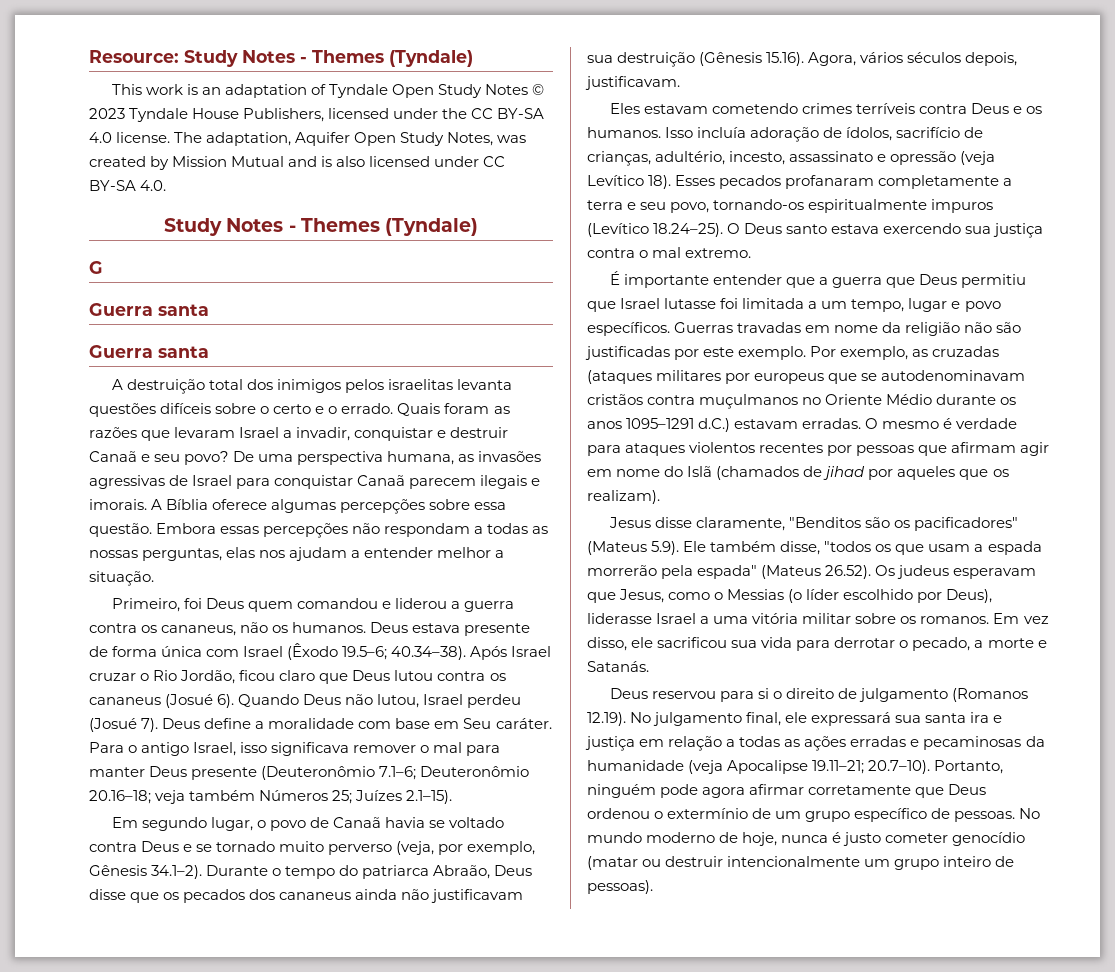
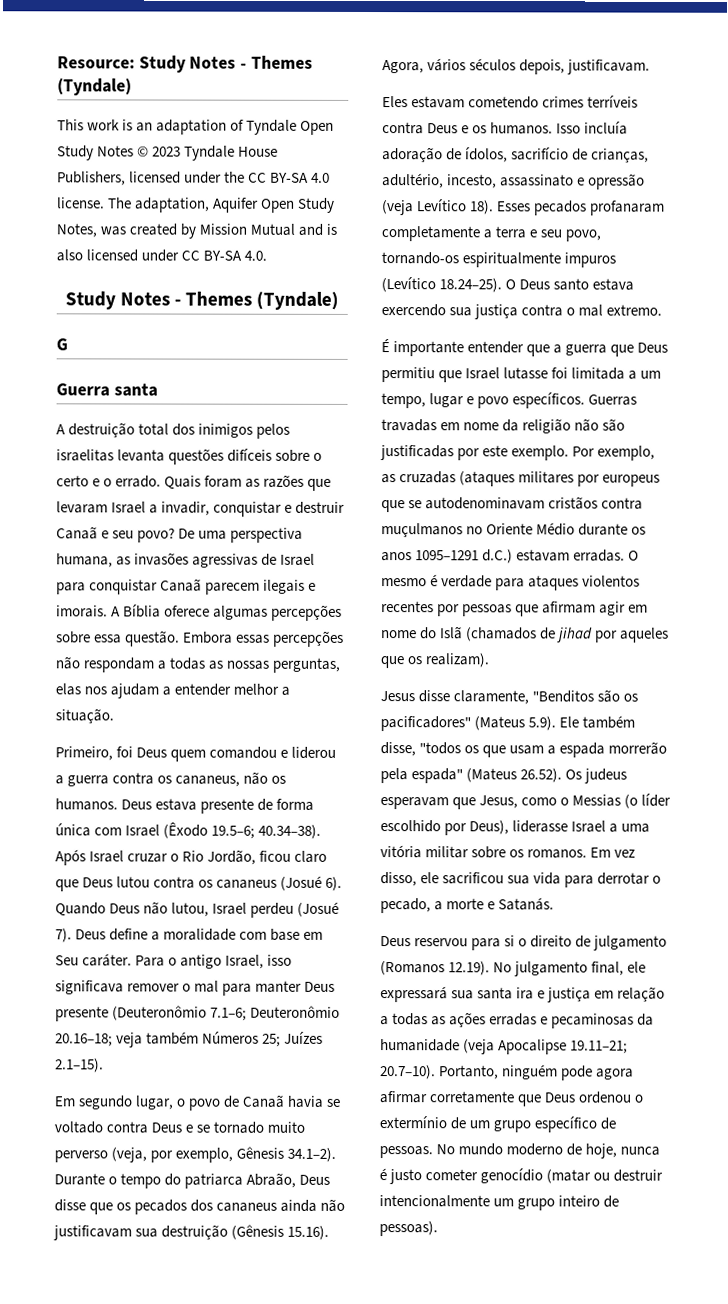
[89,345,209,358] // Guerra santa -> (158, 390) none

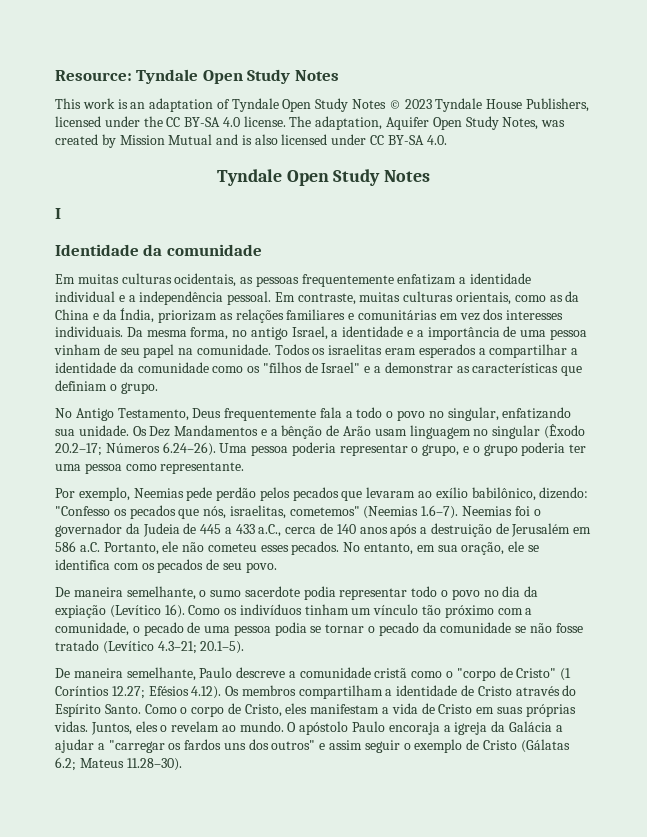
[138,55,313,73] [57,78,132,96] Study Notes - Themes (Tyndale) -> [136,69,339,84] Tyndale Open Study Notes
[64,291,340,310] [56,338,68,351] [56,383,158,397] [56,422,291,439] [56,448,323,465] [56,474,332,491] [56,501,346,517] [56,526,304,543] [56,552,316,568] [56,578,317,595] [56,604,343,621] [56,630,345,647] [55,656,341,673] [55,683,291,699] [55,708,114,724] [55,746,337,762] [55,771,287,787] [55,798,315,814] [55,822,322,839] [55,849,328,866] [55,875,343,892] [55,901,340,918] [55,928,324,943] [55,953,293,969] [55,980,336,996] [55,1005,341,1022] [55,1031,324,1048] [55,1058,104,1073] [54,1094,341,1111] [54,1121,306,1134] [54,1146,337,1163] [54,1172,331,1189] [54,1198,346,1215] [53,1224,330,1241] [382,58,651,75] [382,95,639,109] [382,121,629,135] [382,147,650,163] [382,173,646,190] [381,199,666,216] [381,226,602,242] [381,252,617,268] [381,277,635,293] [381,304,663,320] [381,339,669,357] [381,367,662,383] [381,392,638,409] [381,418,626,434] [380,445,656,461] [381,471,661,487] [381,496,644,513] [381,522,647,538] [381,549,640,564] [381,574,641,591] [381,601,649,617] [381,626,670,643] [380,653,490,669] [380,689,639,705] [380,715,636,732] [380,741,668,758] [380,768,628,784] [380,793,672,810] [380,820,651,836] [380,845,636,859] [380,872,662,888] [380,897,555,914] [380,935,668,951] [380,961,647,977] [380,986,666,1003] [380,1012,655,1029] [380,1039,629,1055] [380,1064,635,1081] [379,1091,644,1107] [379,1116,617,1133] [379,1143,661,1159] [379,1168,664,1185] [379,1195,620,1211] [379,1221,438,1237] Study Notes - Themes (Tyndale) // G // Guerra santa // A destruição total dos inimigos pelos israelitas levanta questões difíceis sobre o certo e o errado. Quais foram as razões que levaram Israel a invadir, conquistar e destruir Canaã e seu povo? De uma perspectiva humana, as invasões agressivas de Israel para conquistar Canaã parecem ilegais e imorais. A Bíblia oferece algumas percepções sobre essa questão. Embora essas percepções não respondam a todas as nossas perguntas, elas nos ajudam a entender melhor a situação. // Primeiro, foi Deus quem comandou e liderou a guerra contra os cananeus, não os humanos. Deus estava presente de forma única com Israel (Êxodo 19.5–6; 40.34–38). Após Israel cruzar o Rio Jordão, ficou claro que Deus lutou contra os cananeus (Josué 6). Quando Deus não lutou, Israel perdeu (Josué 7). Deus define a moralidade com base em Seu caráter. Para o antigo Israel, isso significava remover o mal para manter Deus presente (Deuteronômio 7.1–6; Deuteronômio 20.16–18; veja também Números 25; Juízes 2.1–15). // Em segundo lugar, o povo de Canaã havia se voltado contra Deus e se tornado muito perverso (veja, por exemplo, Gênesis 34.1–2). Durante o tempo do patriarca Abraão, Deus disse que os pecados dos cananeus ainda não justificavam sua destruição (Gênesis 15.16). Agora, vários séculos depois, justificavam. // Eles estavam cometendo crimes terríveis contra Deus e os humanos. Isso incluía adoração de ídolos, sacrifício de crianças, adultério, incesto, assassinato e opressão (veja Levítico 18). Esses pecados profanaram completamente a terra e seu povo, tornando-os espiritualmente impuros (Levítico 18.24–25). O Deus santo estava exercendo sua justiça contra o mal extremo. // É importante entender que a guerra que Deus permitiu que Israel lutasse foi limitada a um tempo, lugar e povo específicos. Guerras travadas em nome da religião não são justificadas por este exemplo. Por exemplo, as cruzadas (ataques militares por europeus que se autodenominavam cristãos contra muçulmanos no Oriente Médio durante os anos 1095–1291 d.C.) estavam erradas. O mesmo é verdade para ataques violentos recentes por pessoas que afirmam agir em nome do Islã (chamados de jihad por aqueles que os realizam). // Jesus disse claramente, "Benditos são os pacificadores" (Mateus 5.9). Ele também disse, "todos os que usam a espada morrerão pela espada" (Mateus 26.52). Os judeus esperavam que Jesus, como o Messias (o líder escolhido por Deus), liderasse Israel a uma vitória militar sobre os romanos. Em vez disso, ele sacrificou sua vida para derrotar o pecado, a morte e Satanás. // Deus reservou para si o direito de julgamento (Romanos 12.19). No julgamento final, ele expressará sua santa ira e justiça em relação a todas as ações erradas e pecaminosas da humanidade (veja Apocalipse 19.11–21; 20.7–10). Portanto, ninguém pode agora afirmar corretamente que Deus ordenou o extermínio de um grupo específico de pessoas. No mundo moderno de hoje, nunca é justo cometer genocídio (matar ou destruir intencionalmente um grupo inteiro de pessoas). -> [216,169,431,186] [55,208,61,219] [55,244,262,256] [55,273,532,287] [55,291,580,305] [55,308,564,323] [55,326,587,340] [54,344,579,358] [55,362,583,376] [55,380,158,394] [55,407,572,421] [55,424,585,439] [55,442,587,456] [55,462,245,474] [55,487,589,501] [55,505,541,519] [55,523,592,537] [55,541,539,555] [55,559,277,573] [55,586,539,600] [55,604,533,618] [55,622,583,636] [55,640,245,654] [55,667,572,681] [55,685,577,699] [55,703,576,717] [54,721,563,735] [55,739,570,753] [55,757,182,771] Tyndale Open Study Notes // I // Identidade da comunidade // Em muitas culturas ocidentais, as pessoas frequentemente enfatizam a identidade individual e a independência pessoal. Em contraste, muitas culturas orientais, como as da China e da Índia, priorizam as relações familiares e comunitárias em vez dos interesses individuais. Da mesma forma, no antigo Israel, a identidade e a importância de uma pessoa vinham de seu papel na comunidade. Todos os israelitas eram esperados a compartilhar a identidade da comunidade como os "filhos de Israel" e a demonstrar as características que definiam o grupo. // No Antigo Testamento, Deus frequentemente fala a todo o povo no singular, enfatizando sua unidade. Os Dez Mandamentos e a bênção de Arão usam linguagem no singular (Êxodo 20.2–17; Números 6.24–26). Uma pessoa poderia representar o grupo, e o grupo poderia ter uma pessoa como representante. // Por exemplo, Neemias pede perdão pelos pecados que levaram ao exílio babilônico, dizendo: "Confesso os pecados que nós, israelitas, cometemos" (Neemias 1.6–7). Neemias foi o governador da Judeia de 445 a 433 a.C., cerca de 140 anos após a destruição de Jerusalém em 586 a.C. Portanto, ele não cometeu esses pecados. No entanto, em sua oração, ele se identifica com os pecados de seu povo. // De maneira semelhante, o sumo sacerdote podia representar todo o povo no dia da expiação (Levítico 16). Como os indivíduos tinham um vínculo tão próximo com a comunidade, o pecado de uma pessoa podia se tornar o pecado da comunidade se não fosse tratado (Levítico 4.3–21; 20.1–5). // De maneira semelhante, Paulo descreve a comunidade cristã como o "corpo de Cristo" (1 Coríntios 12.27; Efésios 4.12). Os membros compartilham a identidade de Cristo através do Espírito Santo. Como o corpo de Cristo, eles manifestam a vida de Cristo em suas próprias vidas. Juntos, eles o revelam ao mundo. O apóstolo Paulo encoraja a igreja da Galácia a ajudar a "carregar os fardos uns dos outros" e assim seguir o exemplo de Cristo (Gálatas 6.2; Mateus 11.28–30).

